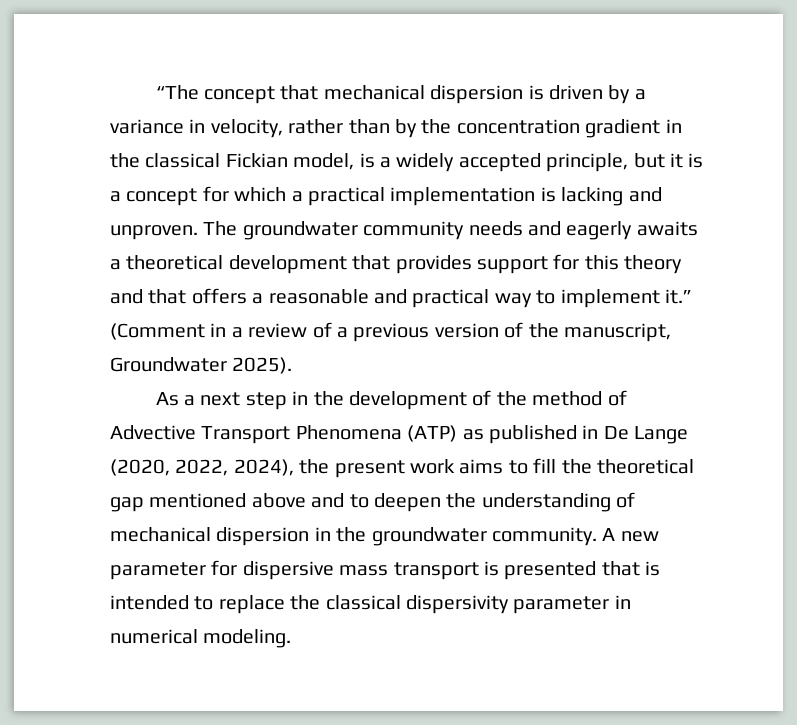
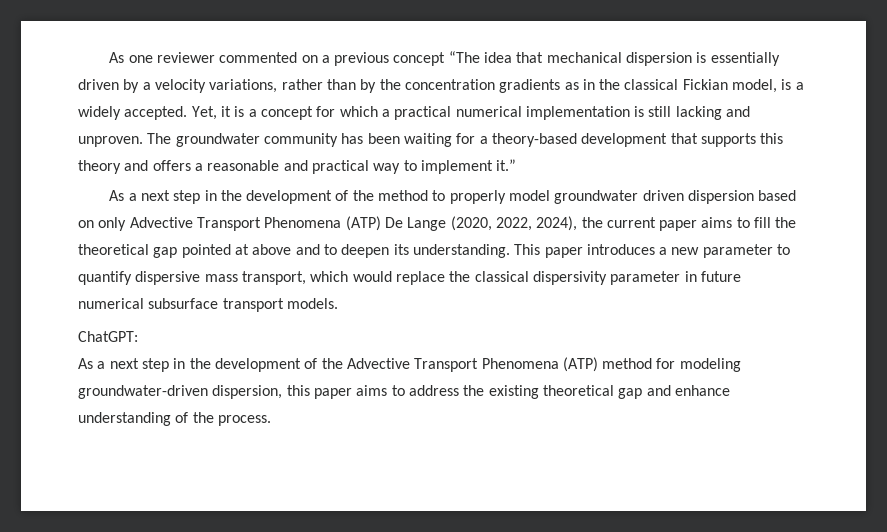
[155,85,275,104] “The concept -> [109,51,513,66] As one reviewer commented on a previous concept “The idea
(544, 92) none -> [710,52,780,66] essentially
[110,119,283,138] variance in velocity, -> [154,79,278,93] velocity variations,
[585,119,661,138] gradient -> [499,79,579,93] gradients as
[458,153,665,172] accepted principle, but -> [124,106,217,120] accepted. Yet,
(385, 196) none -> [455,106,522,117] numerical
(556, 194) none -> [648,106,672,117] still
[468,221,698,240] [110,254,580,274] needs and eagerly awaits a theoretical development that provides support for -> [341,133,756,147] has been waiting for a theory-based development that supports
[148,289,187,304] that -> (149, 165) none
[110,322,671,342] [110,357,293,374] (Comment in a review of a previous version of the manuscript, Groundwater 2025). -> (517, 165) none
[607,390,627,406] [110,425,599,444] of Advective Transport Phenomena (ATP) as published in -> [432,190,797,204] [78,216,381,231] to properly model groundwater driven dispersion based on only Advective Transport Phenomena (ATP)
[334,459,455,478] present work -> [606,217,698,231] current paper
[149,493,247,508] mentioned -> [181,244,249,258] pointed at
[446,492,636,512] [110,527,659,546] [110,560,661,580] [110,595,214,610] the understanding of mechanical dispersion in the groundwater community. A new parameter for dispersive mass transport is presented that is intended to -> [393,244,791,258] [78,271,392,285] its understanding. This paper introduces a new parameter to quantify dispersive mass transport, which would
[110,629,292,648] numerical modeling. -> [700,271,741,282] [78,298,338,312] [78,331,138,342] [78,357,741,372] [78,385,730,399] [78,412,271,426] future numerical subsurface transport models. // ChatGPT: // As a next step in the development of the Advective Transport Phenomena (ATP) method for modeling groundwater-driven dispersion, this paper aims to address the existing theoretical gap and enhance understanding of the process.

